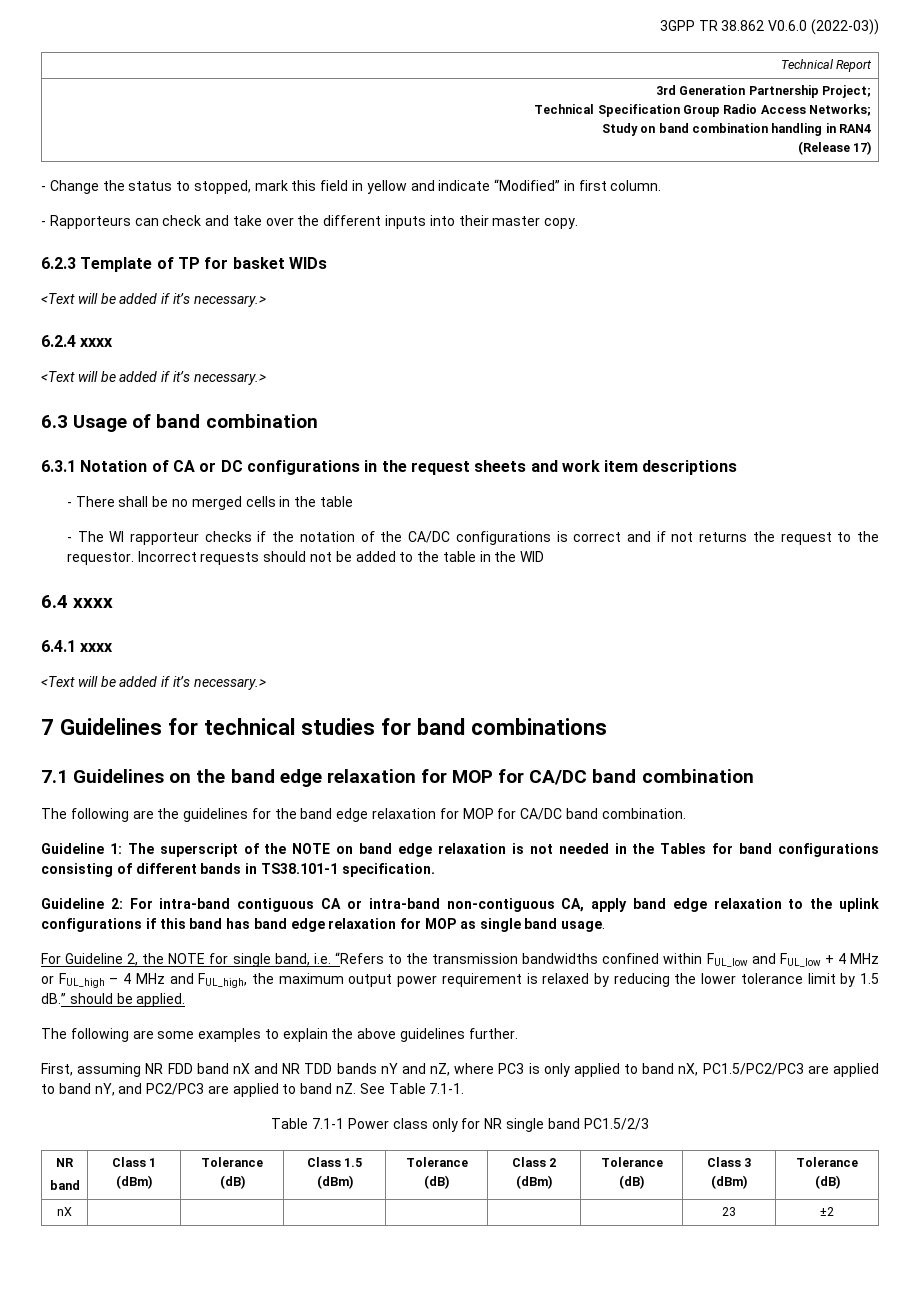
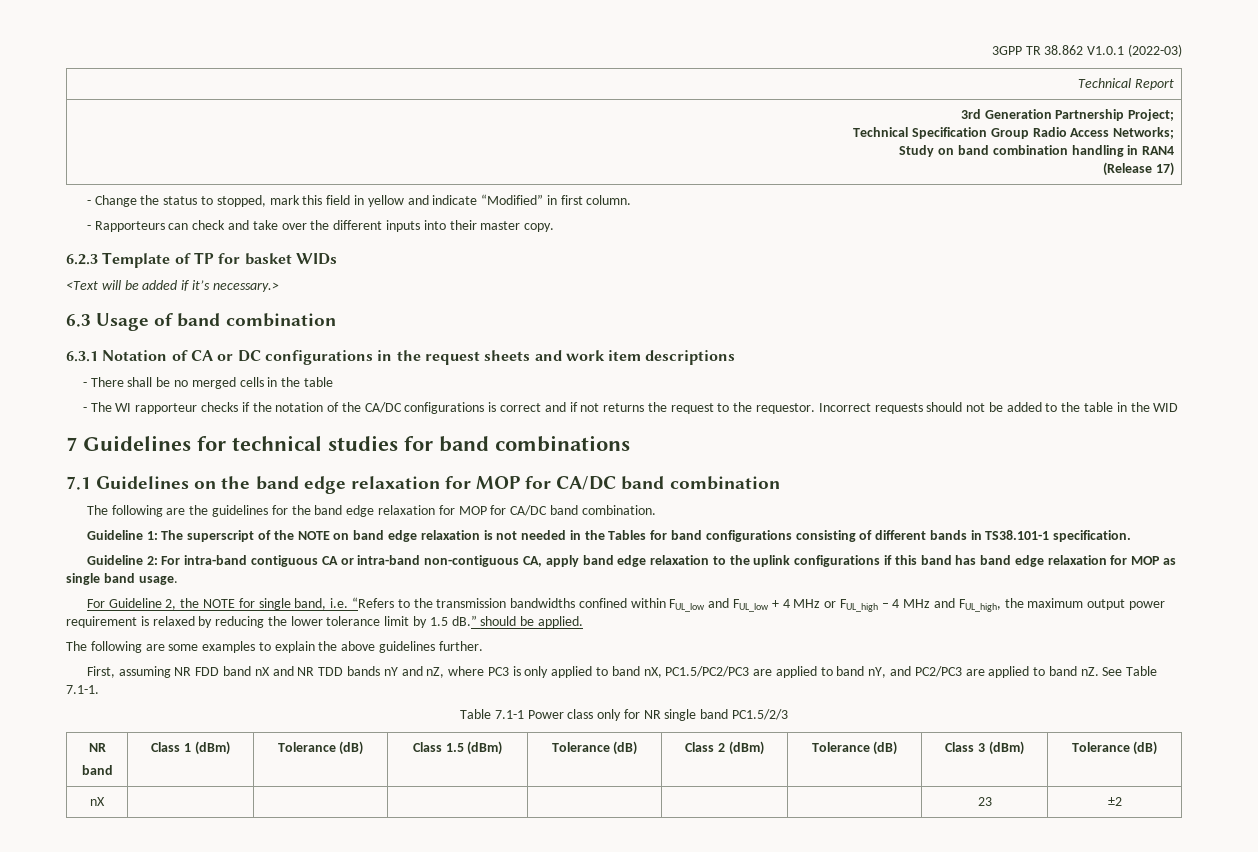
[768,19,879,35] V0.6.0 (2022-03)) -> [1087,44,1182,57] V1.0.1 (2022-03)
[41,335,114,347] [41,371,266,385] // 6.2.4 xxxx // <Text will be added if it’s necessary.> -> (279, 287) none
[41,595,114,608] [41,640,114,652] [41,676,266,690] // 6.4 xxxx // 6.4.1 xxxx // <Text will be added if it’s necessary.> -> (1179, 407) none

